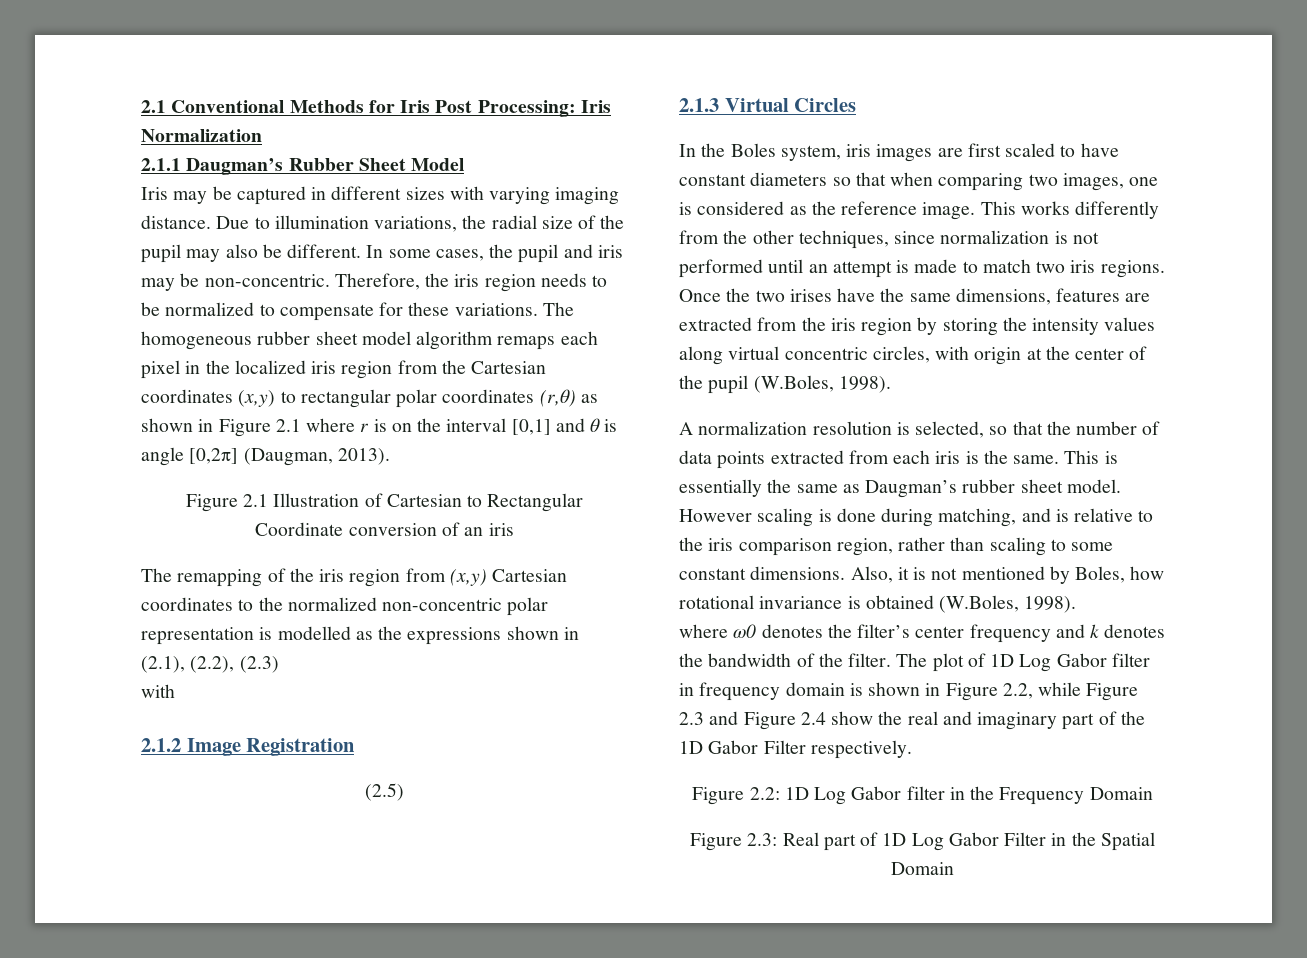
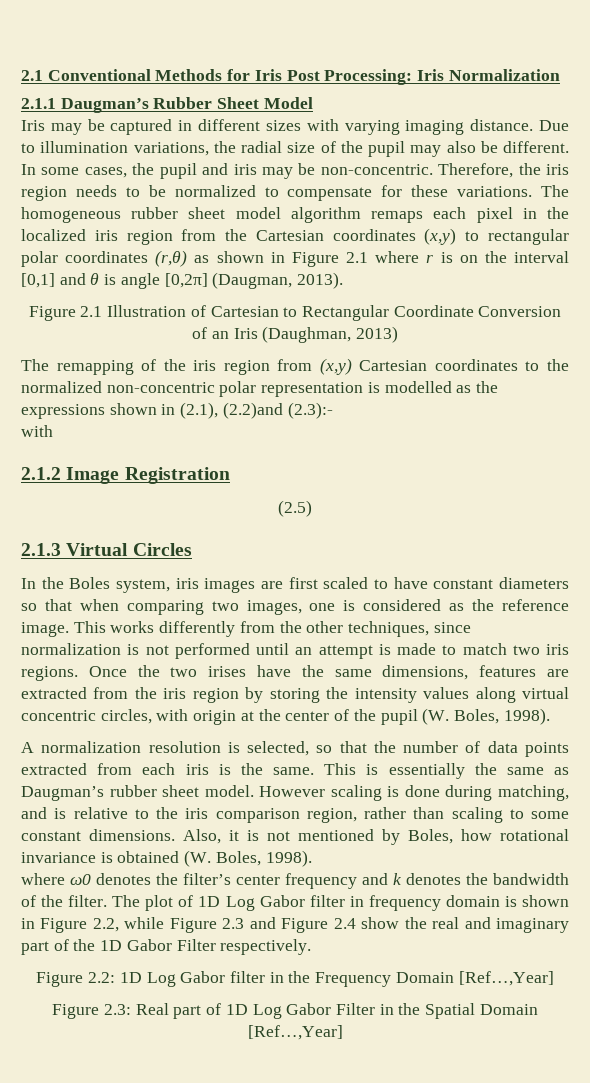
[348,523,437,536] conversion -> [478,306,562,317] Conversion
[488,523,514,536] iris -> [233,326,398,343] Iris (Daughman, 2013)
[190,656,279,673] (2.2), (2.3) -> [222,402,333,419] (2.2)and (2.3):-
[753,375,834,393] (W.Boles, -> [422,708,499,725] (W. Boles,
[939,595,1020,613] (W.Boles, -> [184,850,261,867] (W. Boles,
(1153, 793) none -> [458,971,554,986] [Ref…,Year]
(954, 868) none -> [247,1025,343,1040] [Ref…,Year]

